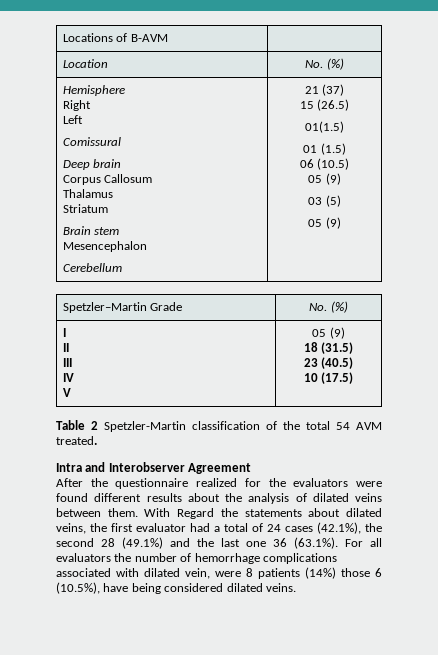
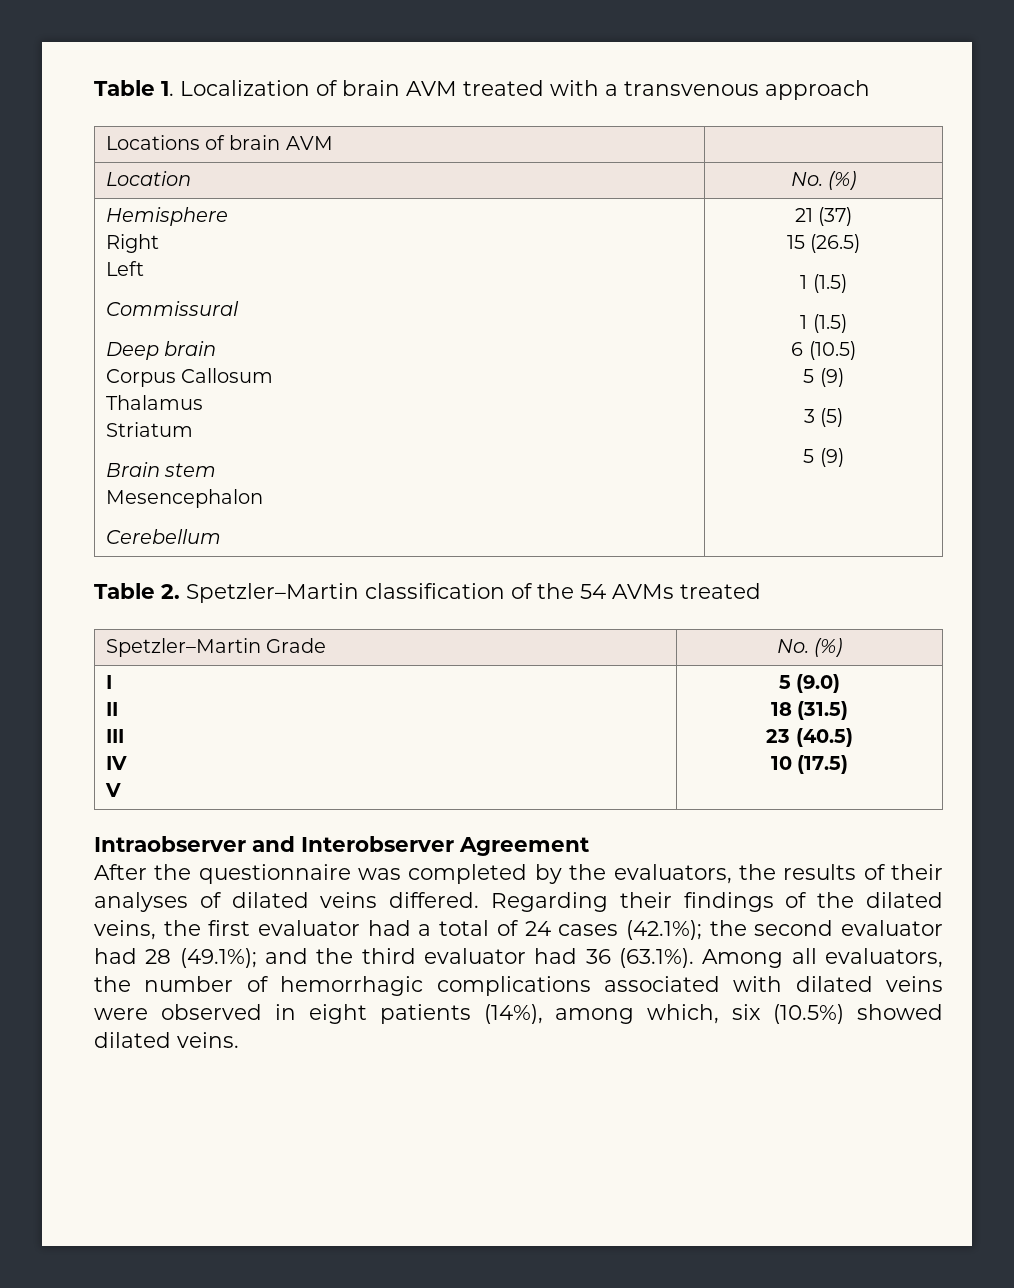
[63,33,168,42] Locations of B-AVM -> [94,80,870,100] [105,135,333,150] Table 1. Localization of brain AVM treated with a transvenous approach // Locations of brain AVM
[63,137,122,146] Comissural -> [105,301,239,316] Commissural
[305,121,344,133] [303,143,346,155] [299,159,314,168] 01(1.5) // 01 (1.5) // 06 -> [800,274,847,293] [800,314,847,333] [791,342,804,356] 1 (1.5) // 1 (1.5) // 6
[308,173,341,185] [308,197,323,205] 05 (9) // 03 -> [803,368,844,387] [803,409,815,423] 5 (9) // 3
[308,217,341,229] 05 (9) -> [803,448,844,467] [94,583,761,603] 5 (9) // Table 2. Spetzler–Martin classification of the 54 AVMs treated
[312,327,345,339] 05 (9) -> [778,674,841,693] 5 (9.0)
[56,420,382,432] [56,436,97,445] [56,463,82,472] Table 2 Spetzler-Martin classification of the total 54 AVM treated. // Intra -> [94,836,246,852] Intraobserver
[196,478,383,487] [56,493,382,504] [56,508,341,519] realized for the evaluators were found different results about the analysis of dilated veins between them. With Regard the statements about -> [358,864,944,884] [94,892,855,912] was completed by the evaluators, the results of their analyses of dilated veins differed. Regarding their findings of the
[317,522,361,534] (42.1%), -> [625,920,702,940] (42.1%);
[101,537,382,549] [56,553,111,562] 28 (49.1%) and the last one 36 (63.1%). For all evaluators -> [841,920,944,936] [94,948,944,968] evaluator had 28 (49.1%); and the third evaluator had 36 (63.1%). Among all evaluators,
[194,553,260,564] hemorrhage -> [280,976,424,996] hemorrhagic
[185,567,382,579] [56,582,224,594] vein, were 8 patients (14%) those 6 (10.5%), have being considered -> [886,976,943,992] [94,1004,943,1024] veins were observed in eight patients (14%), among which, six (10.5%) showed

